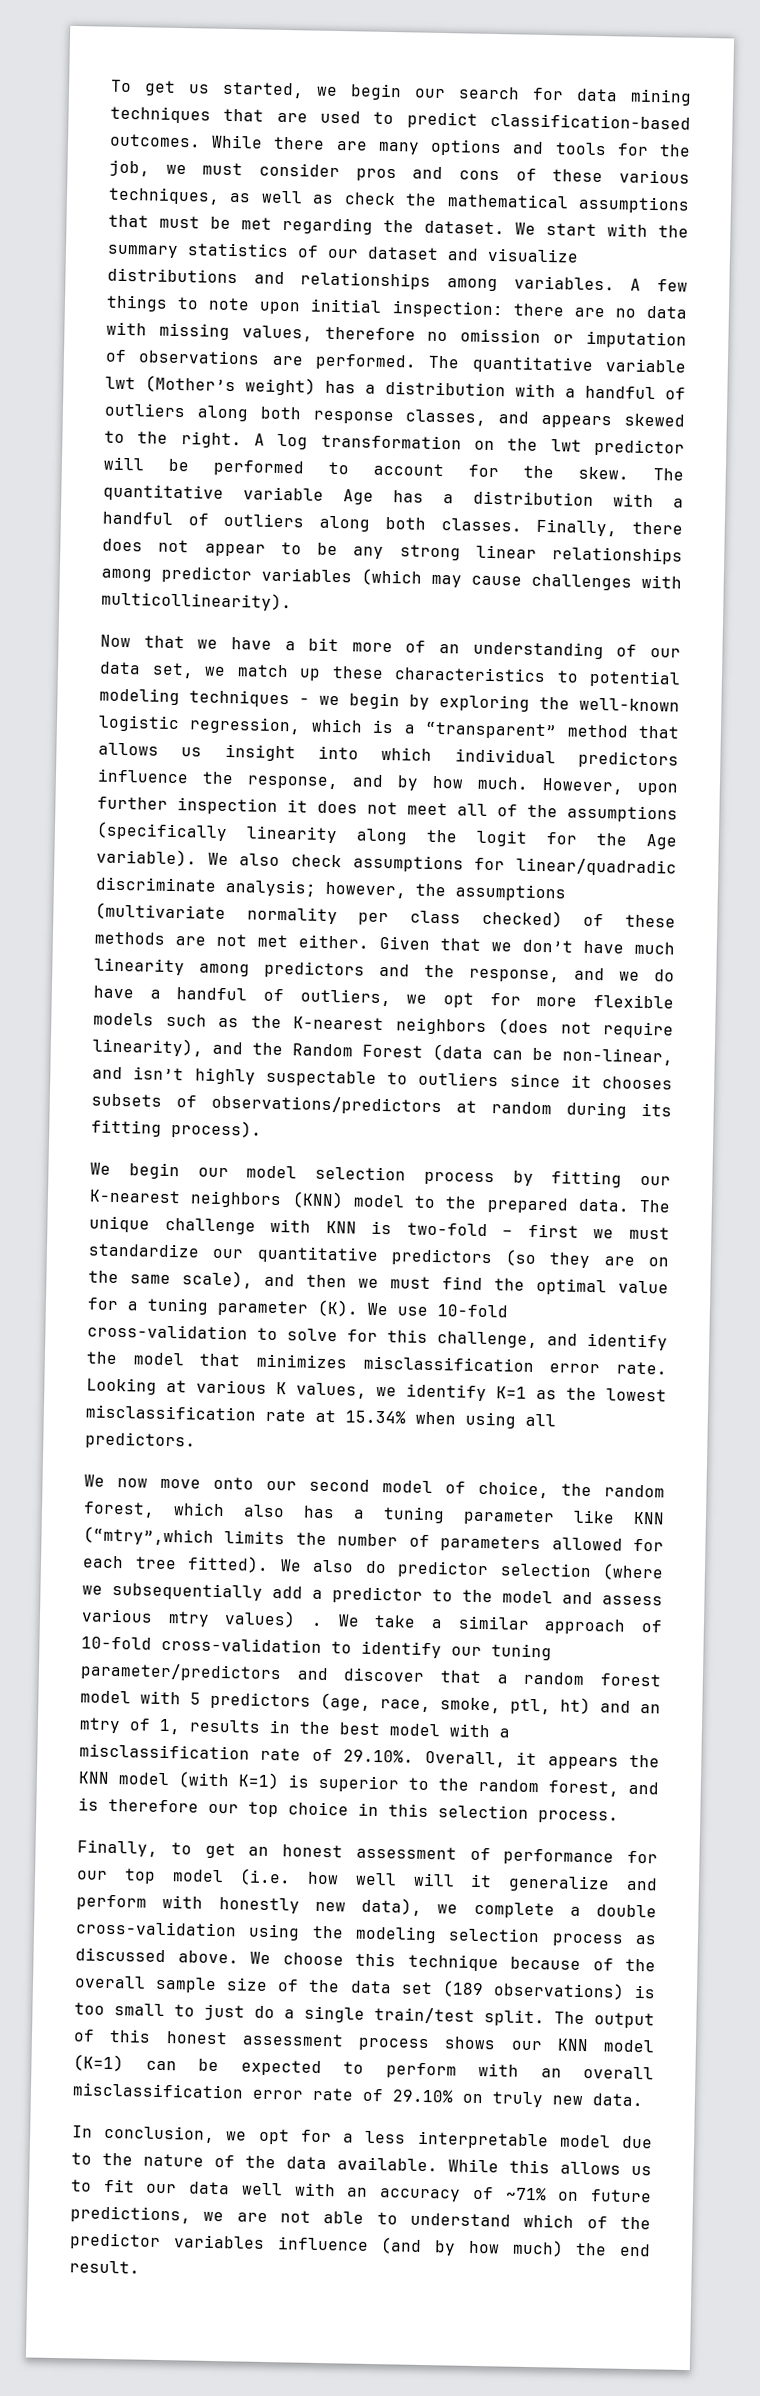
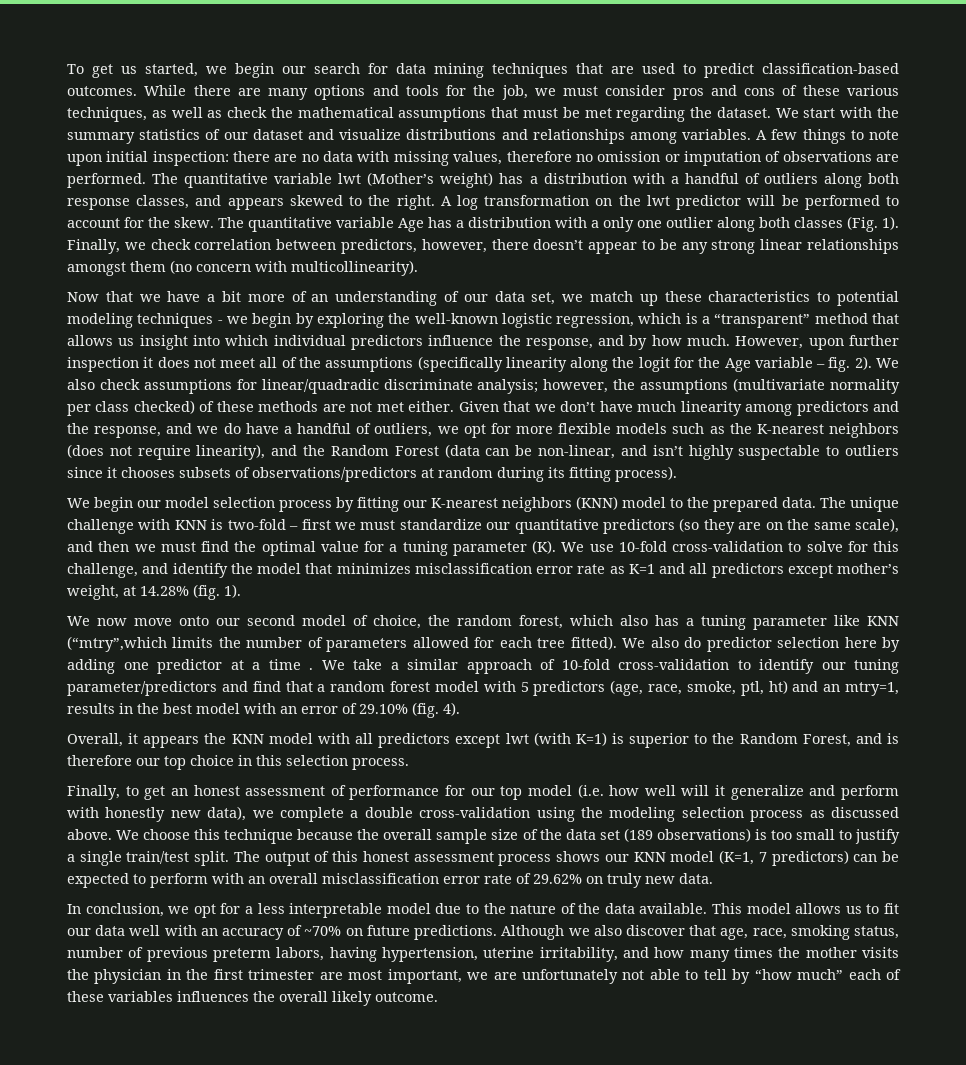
[102,511,683,537] [102,538,190,553] handful of outliers along both classes. Finally, there does not -> [603,216,899,232] [67,239,584,254] only one outlier along both classes (Fig. 1). Finally, we check correlation between predictors, however, there doesn’t
[101,565,632,591] among predictor variables (which may cause challenges -> [67,260,251,276] amongst them (no concern
[96,848,197,867] variable). -> [754,356,872,372] variable – fig. 2).
[616,1361,667,1375] [86,1377,667,1402] [85,1404,556,1429] [85,1431,196,1450] rate. Looking at various K values, we identify K=1 as the lowest misclassification rate at 15.34% when using all predictors. -> [577,563,899,578] [67,584,241,600] rate as K=1 and all predictors except mother’s weight, at 14.28% (fig. 1).
[602,1563,664,1581] [82,1581,663,1606] [81,1608,297,1628] (where we subsequentially add a predictor to the model and assess various mtry values) -> [844,637,901,652] [67,659,301,674] here by adding one predictor at a time
[343,1667,426,1682] discover -> [252,681,281,692] find
[79,1717,181,1735] mtry of 1, -> [845,682,900,696] mtry=1,
[499,1728,510,1738] [79,1743,415,1763] a misclassification rate of 29.10%. -> [280,702,460,718] an error of 29.10% (fig. 4). //
(170, 1779) none -> [317,733,529,748] with all predictors except lwt
[478,1778,619,1797] random forest, -> [739,733,851,747] Random Forest,
[592,1958,614,1971] of -> (354, 834) none
[204,2003,275,2021] just do -> [854,829,900,844] justify
[73,2054,124,2072] (K=1) -> [719,850,849,866] (K=1, 7 predictors)
[392,2089,454,2103] 29.10% -> [533,874,582,884] 29.62%
[448,2158,550,2174] While this -> [712,903,791,914] This model
[504,2187,547,2201] ~71% -> [304,926,342,936] ~70%
[70,2205,191,2224] predictions, -> [414,925,900,940] [67,947,900,962] [67,969,462,984] predictions. Although we also discover that age, race, smoking status, number of previous preterm labors, having hypertension, uterine irritability, and how many times the mother visits the physician in the first trimester are most important,
(268, 2217) none -> [521,969,618,984] unfortunately
[410,2212,651,2230] [69,2232,651,2257] [69,2260,140,2274] understand which of the predictor variables influence (and by how much) the end result. -> [703,969,902,984] [67,991,438,1006] tell by “how much” each of these variables influences the overall likely outcome.

